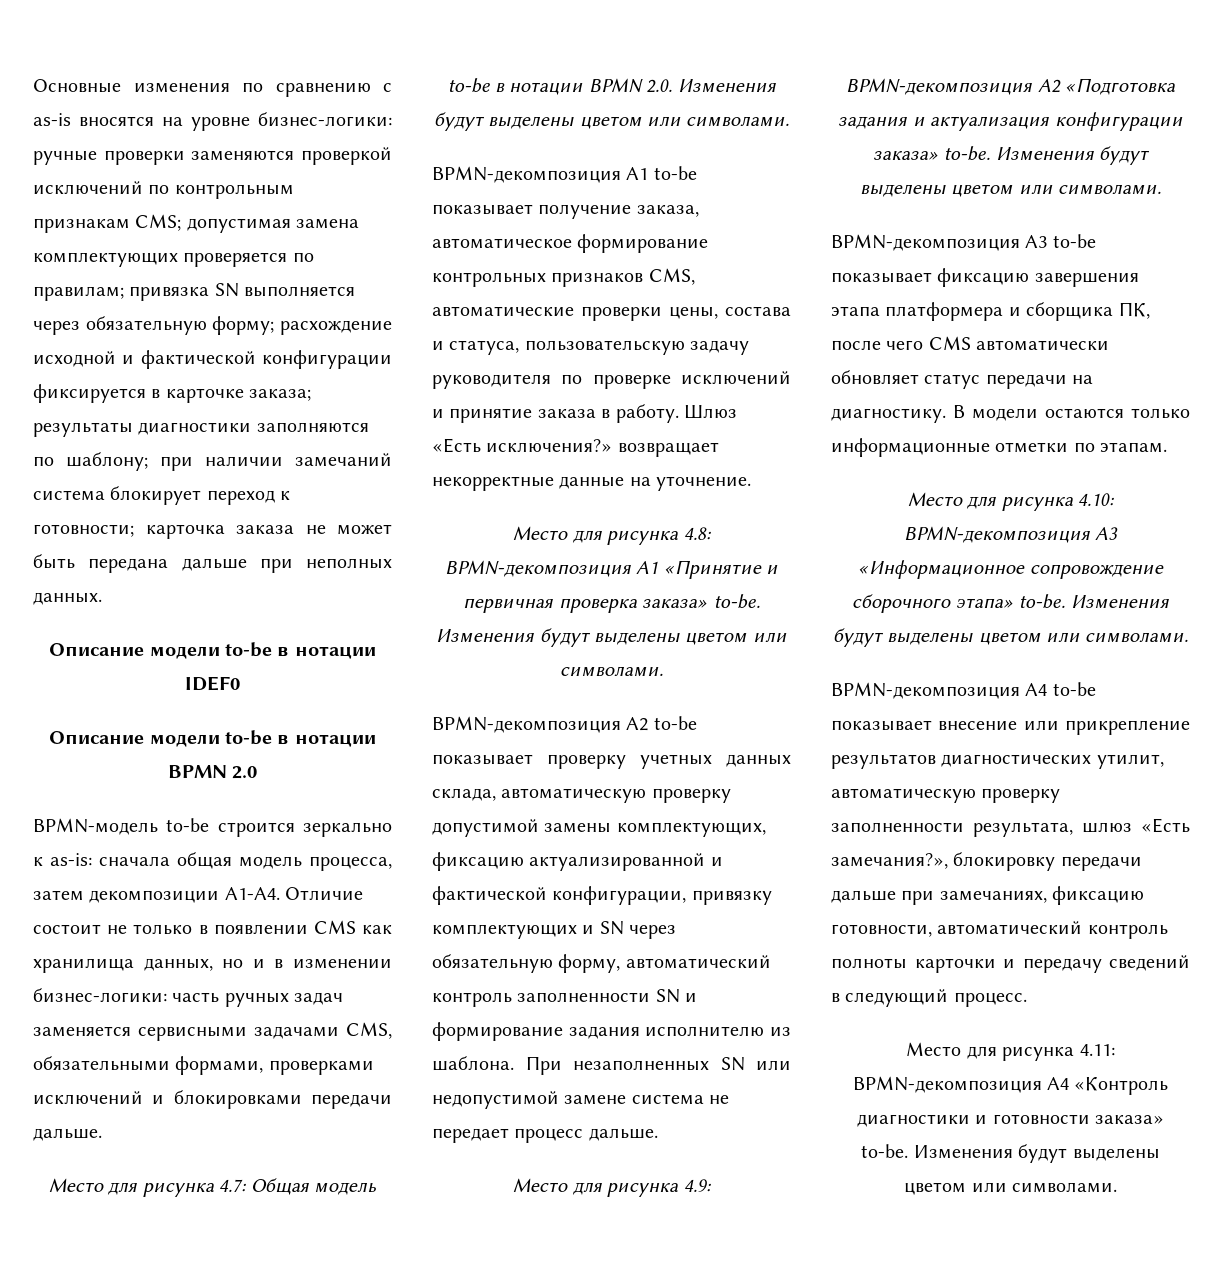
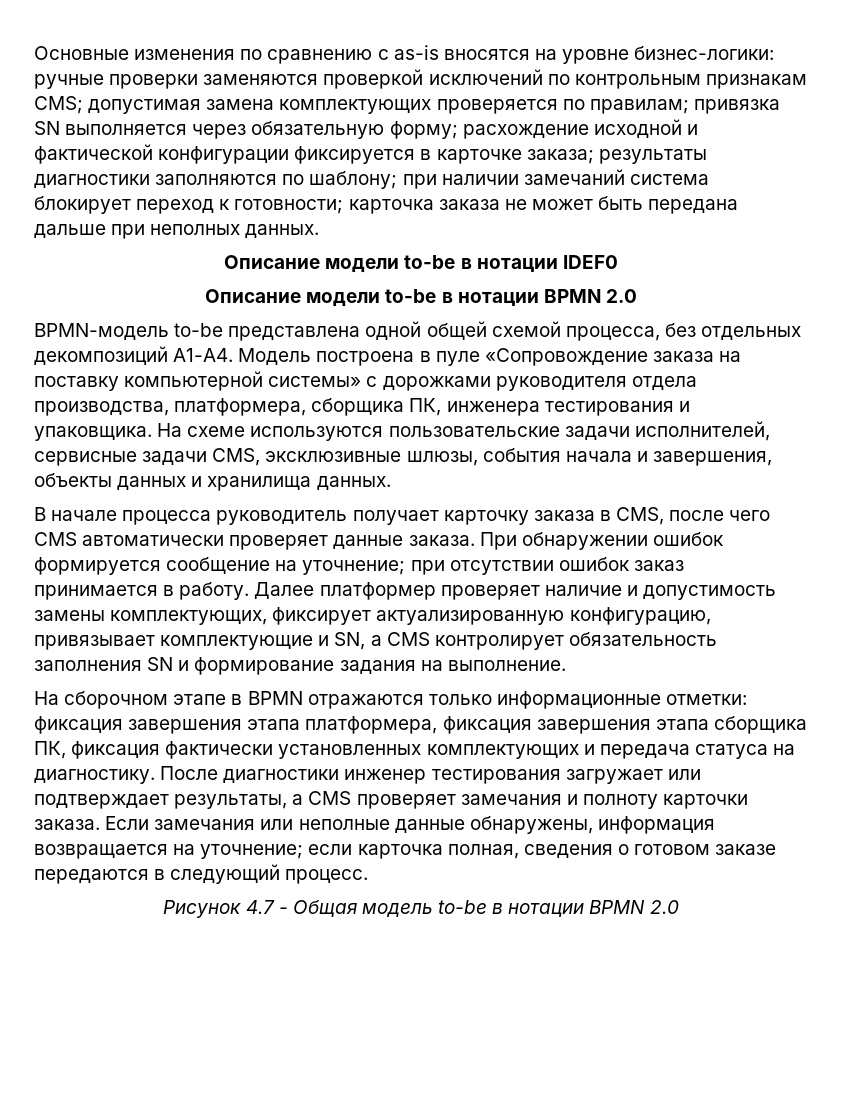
[217,822,392,837] [33,852,392,871] [33,887,364,903] [33,920,392,935] [33,958,392,973] [33,988,344,1007] [33,1022,392,1041] [33,1056,374,1075] [33,1090,392,1109] [33,1128,102,1141] [49,1178,247,1197] строится зеркально к as-is: сначала общая модель процесса, затем декомпозиции A1-A4. Отличие состоит не только в появлении CMS как хранилища данных, но и в изменении бизнес-логики: часть ручных задач заменяется сервисными задачами CMS, обязательными формами, проверками исключений и блокировками передачи дальше. // Место для рисунка 4.7: -> [228,321,802,341] [34,346,742,366] [34,371,697,391] [34,398,690,416] [34,421,770,441] [34,448,773,466] [34,473,391,491] [34,507,771,525] [34,532,724,550] [34,557,684,575] [34,582,777,600] [34,607,711,625] [34,632,717,650] [34,657,566,675] [34,691,748,709] [34,716,807,734] [34,741,796,759] [34,766,701,784] [34,791,749,809] [34,816,715,834] [34,844,777,859] [34,864,369,884] [163,900,288,918] представлена одной общей схемой процесса, без отдельных декомпозиций A1-A4. Модель построена в пуле «Сопровождение заказа на поставку компьютерной системы» с дорожками руководителя отдела производства, платформера, сборщика ПК, инженера тестирования и упаковщика. На схеме используются пользовательские задачи исполнителей, сервисные задачи CMS, эксклюзивные шлюзы, события начала и завершения, объекты данных и хранилища данных. // В начале процесса руководитель получает карточку заказа в CMS, после чего CMS автоматически проверяет данные заказа. При обнаружении ошибок формируется сообщение на уточнение; при отсутствии ошибок заказ принимается в работу. Далее платформер проверяет наличие и допустимость замены комплектующих, фиксирует актуализированную конфигурацию, привязывает комплектующие и SN, а CMS контролирует обязательность заполнения SN и формирование задания на выполнение. // На сборочном этапе в BPMN отражаются только информационные отметки: фиксация завершения этапа платформера, фиксация завершения этапа сборщика ПК, фиксация фактически установленных комплектующих и передача статуса на диагностику. После диагностики инженер тестирования загружает или подтверждает результаты, а CMS проверяет замечания и полноту карточки заказа. Если замечания или неполные данные обнаружены, информация возвращается на уточнение; если карточка полная, сведения о готовом заказе передаются в следующий процесс. // Рисунок 4.7 -
[646,79,776,93] [433,112,790,131] [432,166,697,183] [432,204,699,219] [432,234,709,253] [432,268,695,287] [432,306,791,321] [432,340,750,355] [432,371,791,389] [432,404,737,423] [432,438,719,457] [432,476,752,491] [513,526,711,545] [444,560,779,579] [463,594,760,613] [436,628,787,647] [560,666,663,677] [432,716,697,733] [432,754,791,769] [432,788,731,803] [432,819,766,837] [432,852,723,871] [432,886,772,905] [432,921,677,939] [432,954,771,973] [432,989,698,1007] [432,1022,791,1041] [432,1056,791,1075] [432,1091,730,1109] [432,1128,658,1143] [513,1178,711,1197] [846,78,1176,95] [838,112,1183,131] [872,146,1151,165] [859,184,1162,197] [831,234,1096,251] [831,268,1139,287] [831,302,1150,321] [831,336,1110,351] [831,370,1094,389] [831,405,1190,423] [831,438,1168,457] [907,492,1115,511] [903,526,1119,543] [858,560,1164,579] [852,594,1169,613] [832,628,1189,647] [831,682,1096,699] [831,720,1190,735] [831,754,1164,769] [831,788,1061,803] [831,818,1190,837] [831,852,1142,871] [831,886,1145,905] [831,921,1168,939] [831,955,1190,973] [831,989,1027,1007] [906,1042,1115,1061] [852,1076,1169,1095] [856,1114,1165,1127] [861,1144,1160,1163] [904,1182,1117,1195] 2.0. Изменения будут выделены цветом или символами. // BPMN-декомпозиция A1 to-be показывает получение заказа, автоматическое формирование контрольных признаков CMS, автоматические проверки цены, состава и статуса, пользовательскую задачу руководителя по проверке исключений и принятие заказа в работу. Шлюз «Есть исключения?» возвращает некорректные данные на уточнение. // Место для рисунка 4.8: BPMN-декомпозиция A1 «Принятие и первичная проверка заказа» to-be. Изменения будут выделены цветом или символами. // BPMN-декомпозиция A2 to-be показывает проверку учетных данных склада, автоматическую проверку допустимой замены комплектующих, фиксацию актуализированной и фактической конфигурации, привязку комплектующих и SN через обязательную форму, автоматический контроль заполненности SN и формирование задания исполнителю из шаблона. При незаполненных SN или недопустимой замене система не передает процесс дальше. // Место для рисунка 4.9: BPMN-декомпозиция A2 «Подготовка задания и актуализация конфигурации заказа» to-be. Изменения будут выделены цветом или символами. // BPMN-декомпозиция A3 to-be показывает фиксацию завершения этапа платформера и сборщика ПК, после чего CMS автоматически обновляет статус передачи на диагностику. В модели остаются только информационные отметки по этапам. // Место для рисунка 4.10: BPMN-декомпозиция A3 «Информационное сопровождение сборочного этапа» to-be. Изменения будут выделены цветом или символами. // BPMN-декомпозиция A4 to-be показывает внесение или прикрепление результатов диагностических утилит, автоматическую проверку заполненности результата, шлюз «Есть замечания?», блокировку передачи дальше при замечаниях, фиксацию готовности, автоматический контроль полноты карточки и передачу сведений в следующий процесс. // Место для рисунка 4.11: BPMN-декомпозиция A4 «Контроль диагностики и готовности заказа» to-be. Изменения будут выделены цветом или символами. -> [649,900,679,914] 2.0

